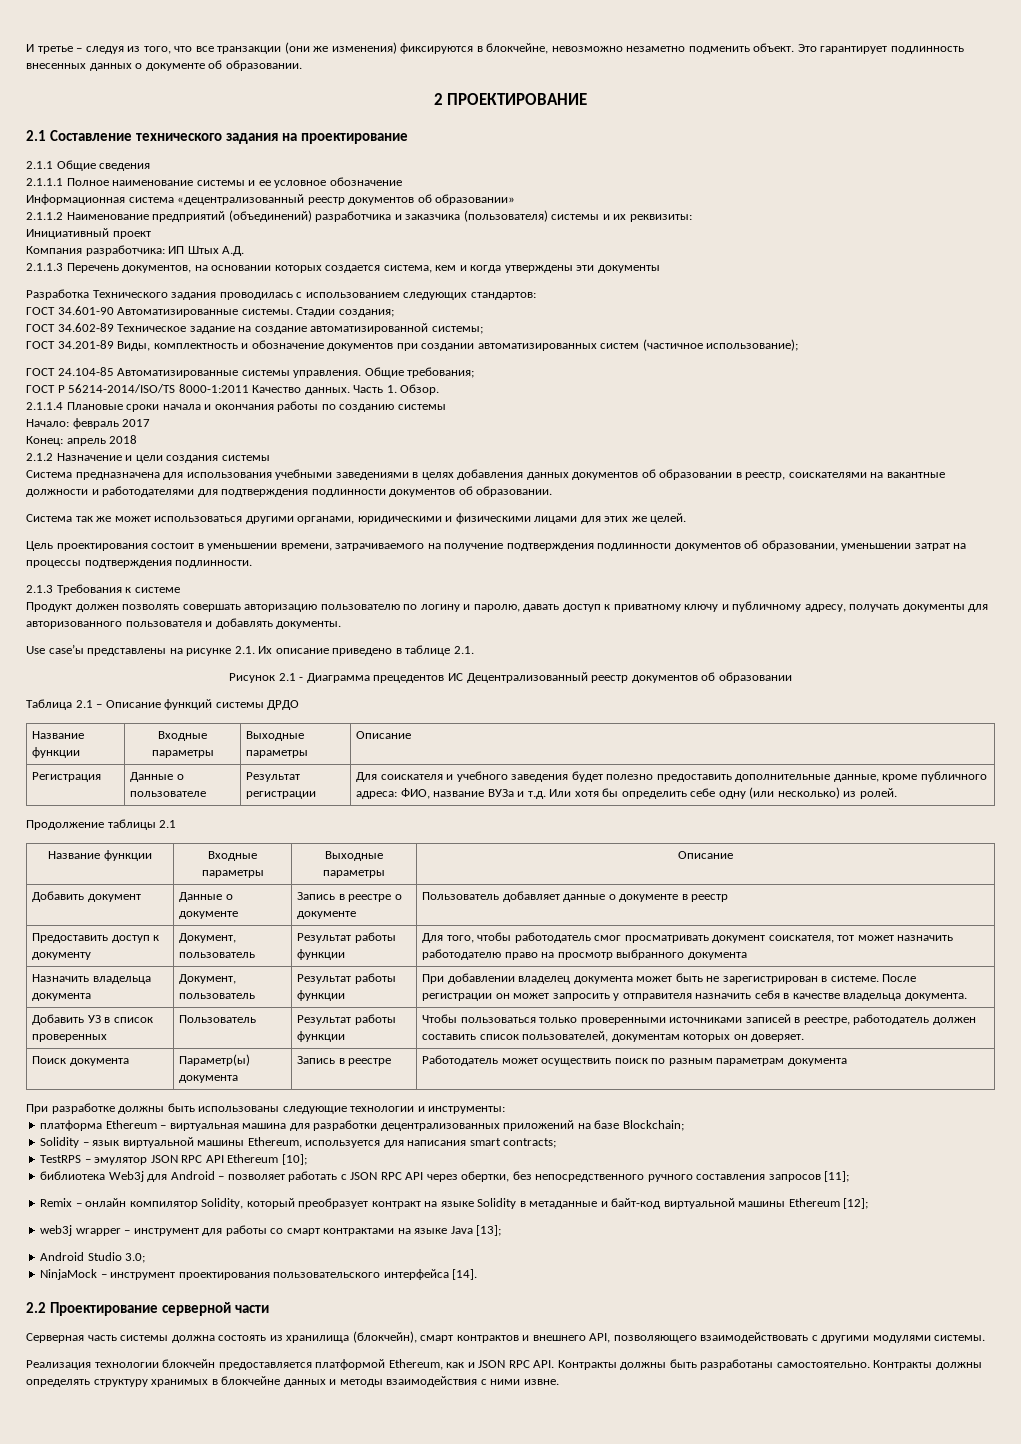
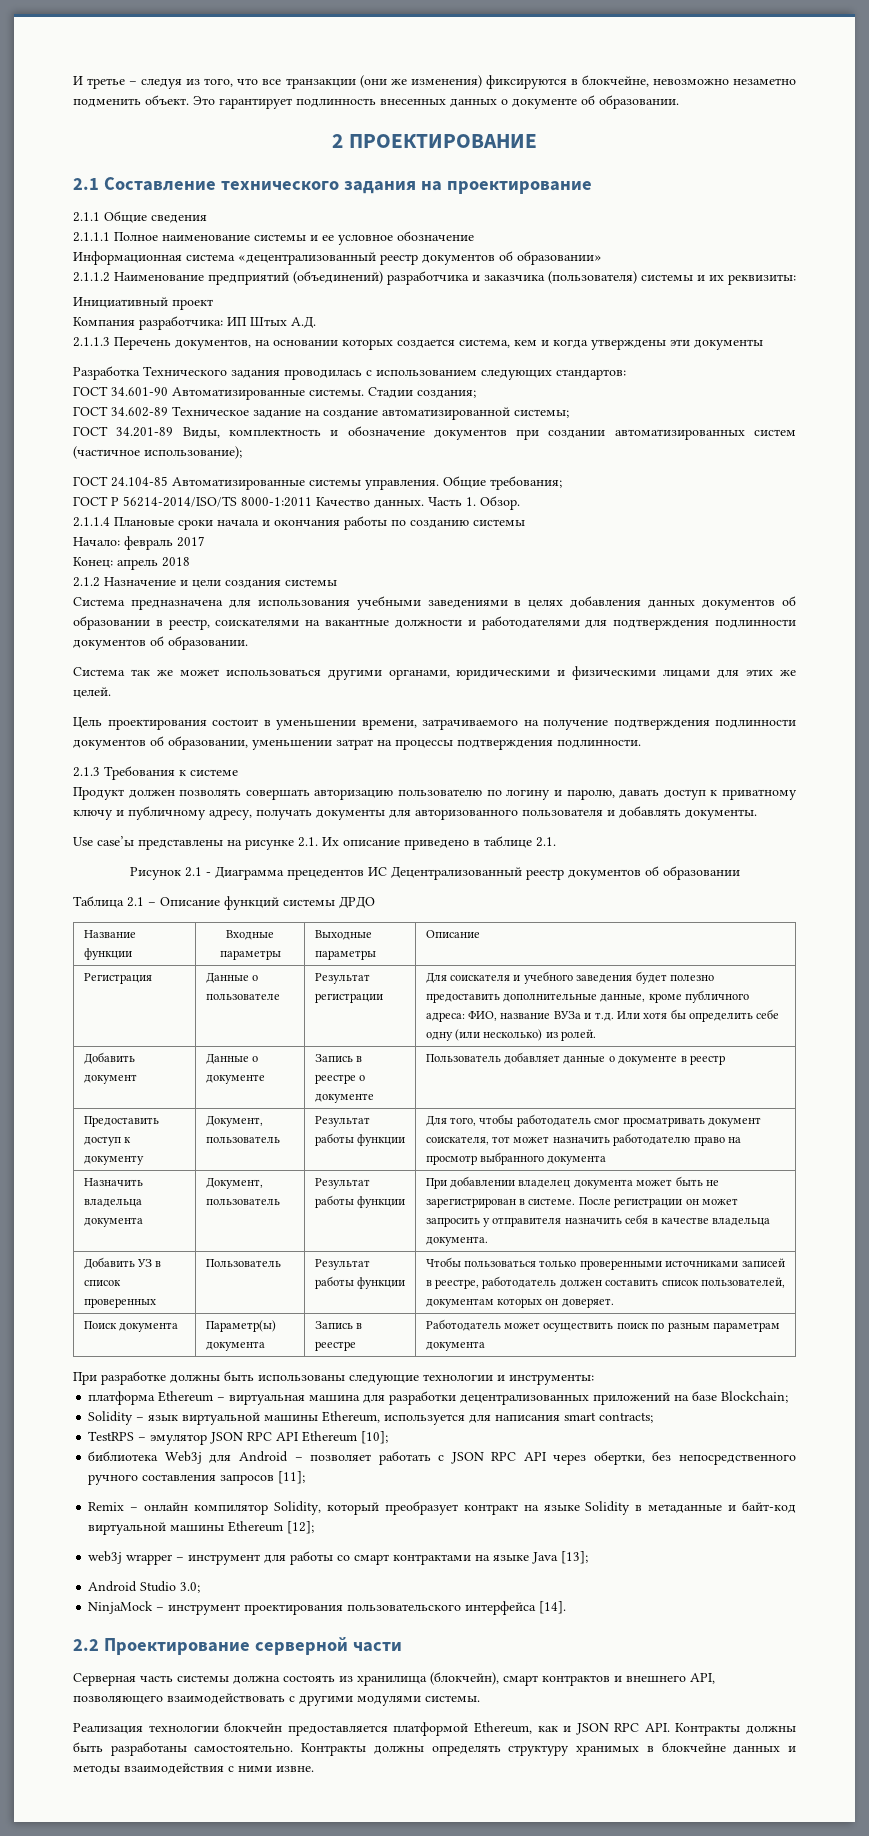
[26,819,177,830] [48,850,152,861] [208,851,257,861] [201,870,264,878] [324,851,383,861] [322,870,385,878] [678,851,734,859] // Продолжение таблицы 2.1 // Название функции | Входные параметры | Выходные параметры | Описание -> (597, 1035) none

